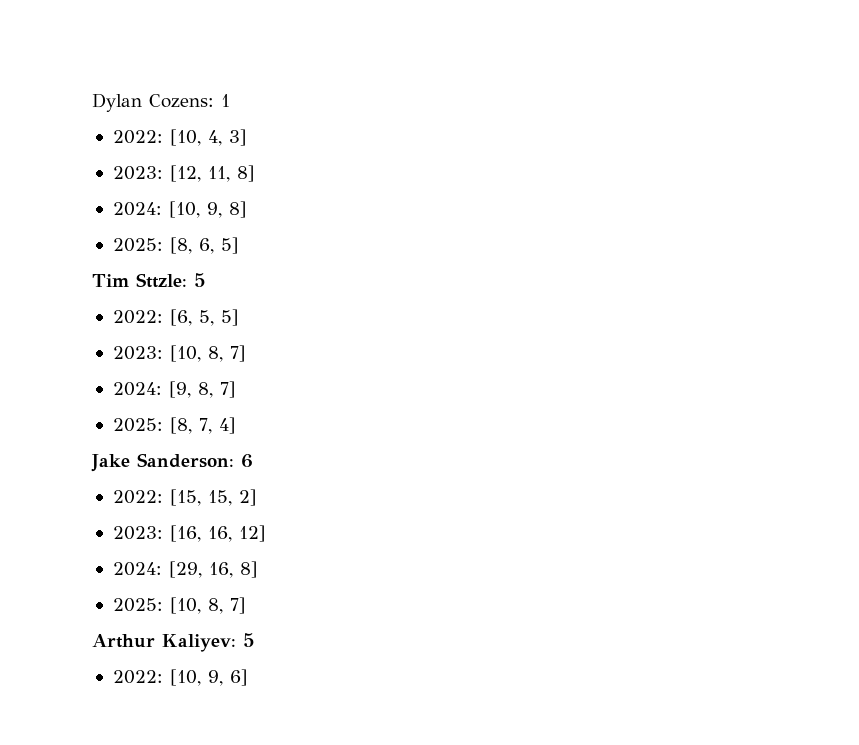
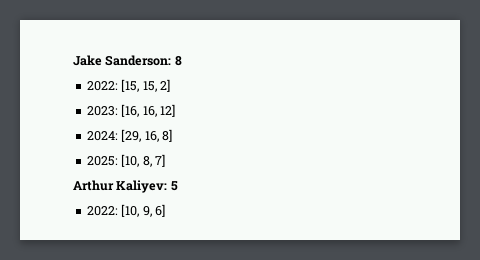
[92,93,230,112] [112,129,247,146] [112,165,255,182] [112,201,247,218] [112,237,239,254] [92,273,206,288] [112,309,239,326] [112,345,246,362] [112,381,236,398] [112,417,236,434] Dylan Cozens: 1 // 2022: [10, 4, 3] // 2023: [12, 11, 8] // 2024: [10, 9, 8] // 2025: [8, 6, 5] // Tim Sttzle: 5 // 2022: [6, 5, 5] // 2023: [10, 8, 7] // 2024: [9, 8, 7] // 2025: [8, 7, 4] // -> (73, 60) none
[241,454,253,468] 6 -> [174,56,182,66] 8

